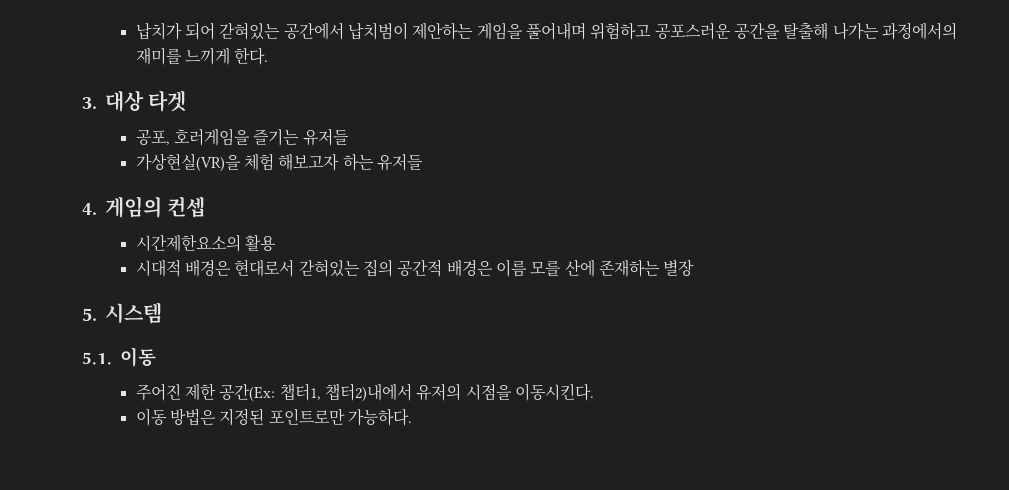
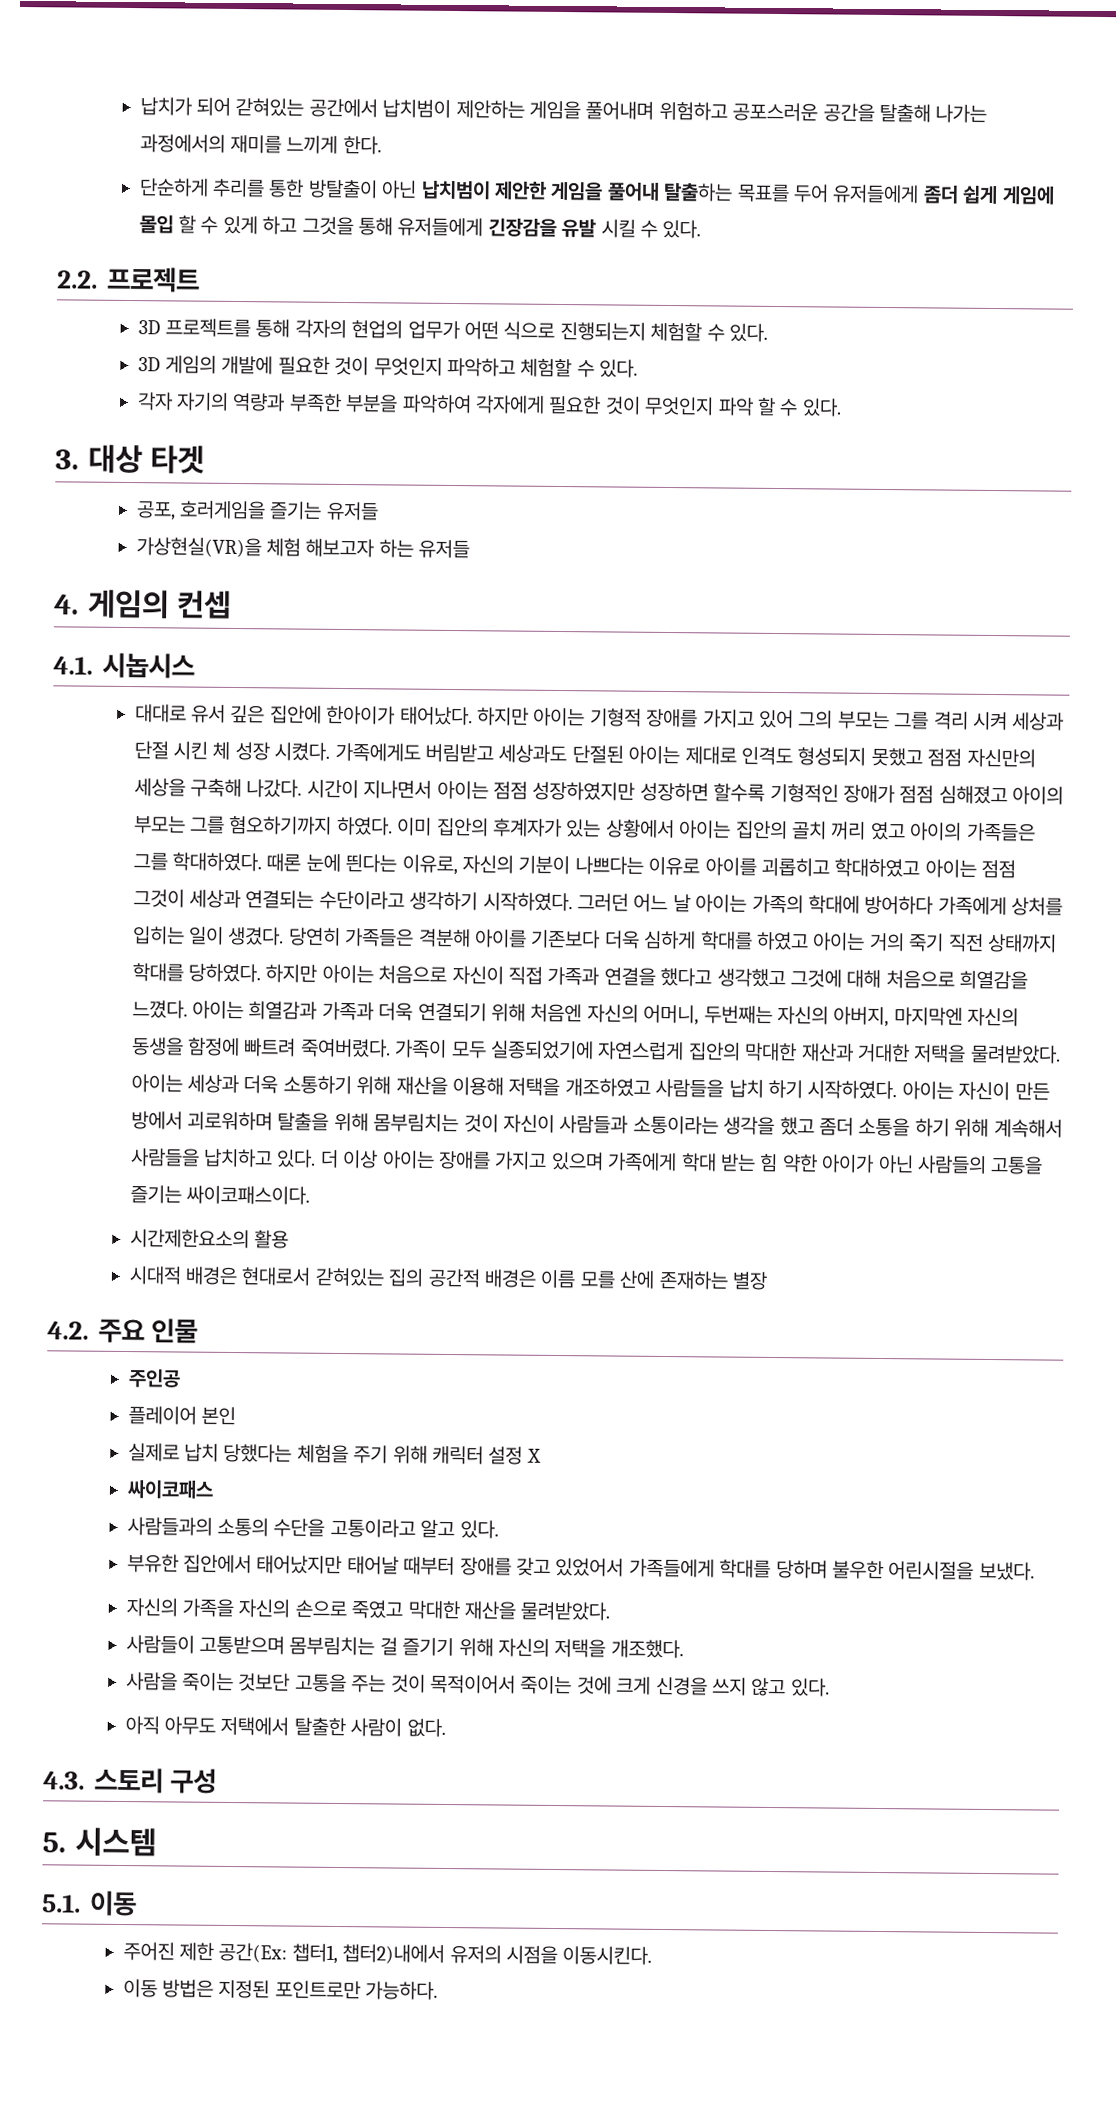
(269, 56) none -> [138,178,1055,205] [138,215,702,239] [57,266,200,293] [137,318,768,342] [137,355,639,378] [136,392,842,417] // 단순하게 추리를 통한 방탈출이 아닌 납치범이 제안한 게임을 풀어내 탈출하는 목표를 두어 유저들에게 좀더 쉽게 게임에 몰입 할 수 있게 하고 그것을 통해 유저들에게 긴장감을 유발 시킬 수 있다. // 2.2. 프로젝트 // 3D 프로젝트를 통해 각자의 현업의 업무가 어떤 식으로 진행되는지 체험할 수 있다. // 3D 게임의 개발에 필요한 것이 무엇인지 파악하고 체험할 수 있다. // 각자 자기의 역량과 부족한 부분을 파악하여 각자에게 필요한 것이 무엇인지 파악 할 수 있다.
(206, 207) none -> [53,652,195,679] [134,704,1065,731] [133,741,1036,768] [133,778,1065,805] [133,815,1036,842] [132,852,1017,879] [132,889,1064,916] [132,926,1057,953] [131,963,1029,990] [131,1000,1020,1028] [130,1037,1061,1064] [130,1074,1050,1101] [130,1111,1063,1138] [129,1148,1044,1175] [129,1185,310,1205] // 4.1. 시놉시스 // 대대로 유서 깊은 집안에 한아이가 태어났다. 하지만 아이는 기형적 장애를 가지고 있어 그의 부모는 그를 격리 시켜 세상과 단절 시킨 체 성장 시켰다. 가족에게도 버림받고 세상과도 단절된 아이는 제대로 인격도 형성되지 못했고 점점 자신만의 세상을 구축해 나갔다. 시간이 지나면서 아이는 점점 성장하였지만 성장하면 할수록 기형적인 장애가 점점 심해졌고 아이의 부모는 그를 혐오하기까지 하였다. 이미 집안의 후계자가 있는 상황에서 아이는 집안의 골치 꺼리 였고 아이의 가족들은 그를 학대하였다. 때론 눈에 띈다는 이유로, 자신의 기분이 나쁘다는 이유로 아이를 괴롭히고 학대하였고 아이는 점점 그것이 세상과 연결되는 수단이라고 생각하기 시작하였다. 그러던 어느 날 아이는 가족의 학대에 방어하다 가족에게 상처를 입히는 일이 생겼다. 당연히 가족들은 격분해 아이를 기존보다 더욱 심하게 학대를 하였고 아이는 거의 죽기 직전 상태까지 학대를 당하였다. 하지만 아이는 처음으로 자신이 직접 가족과 연결을 했다고 생각했고 그것에 대해 처음으로 희열감을 느꼈다. 아이는 희열감과 가족과 더욱 연결되기 위해 처음엔 자신의 어머니, 두번째는 자신의 아버지, 마지막엔 자신의 동생을 함정에 빠트려 죽여버렸다. 가족이 모두 실종되었기에 자연스럽게 집안의 막대한 재산과 거대한 저택을 물려받았다. 아이는 세상과 더욱 소통하기 위해 재산을 이용해 저택을 개조하였고 사람들을 납치 하기 시작하였다. 아이는 자신이 만든 방에서 괴로워하며 탈출을 위해 몸부림치는 것이 자신이 사람들과 소통이라는 생각을 했고 좀더 소통을 하기 위해 계속해서 사람들을 납치하고 있다. 더 이상 아이는 장애를 가지고 있으며 가족에게 학대 받는 힘 약한 아이가 아닌 사람들의 고통을 즐기는 싸이코패스이다.
(695, 267) none -> [47,1318,199,1344] [127,1369,181,1388] [127,1406,236,1426] [127,1443,541,1465] [126,1480,214,1499] [126,1517,499,1539] [126,1554,1035,1581] [125,1598,611,1621] [125,1635,684,1659] [125,1672,830,1697] [124,1716,446,1737] [43,1767,218,1794] // 4.2. 주요 인물 // 주인공 // 플레이어 본인 // 실제로 납치 당했다는 체험을 주기 위해 캐릭터 설정 X // 싸이코패스 // 사람들과의 소통의 수단을 고통이라고 알고 있다. // 부유한 집안에서 태어났지만 태어날 때부터 장애를 갖고 있었어서 가족들에게 학대를 당하며 불우한 어린시절을 보냈다. // 자신의 가족을 자신의 손으로 죽였고 막대한 재산을 물려받았다. // 사람들이 고통받으며 몸부림치는 걸 즐기기 위해 자신의 저택을 개조했다. // 사람을 죽이는 것보단 고통을 주는 것이 목적이어서 죽이는 것에 크게 신경을 쓰지 않고 있다. // 아직 아무도 저택에서 탈출한 사람이 없다. // 4.3. 스토리 구성

